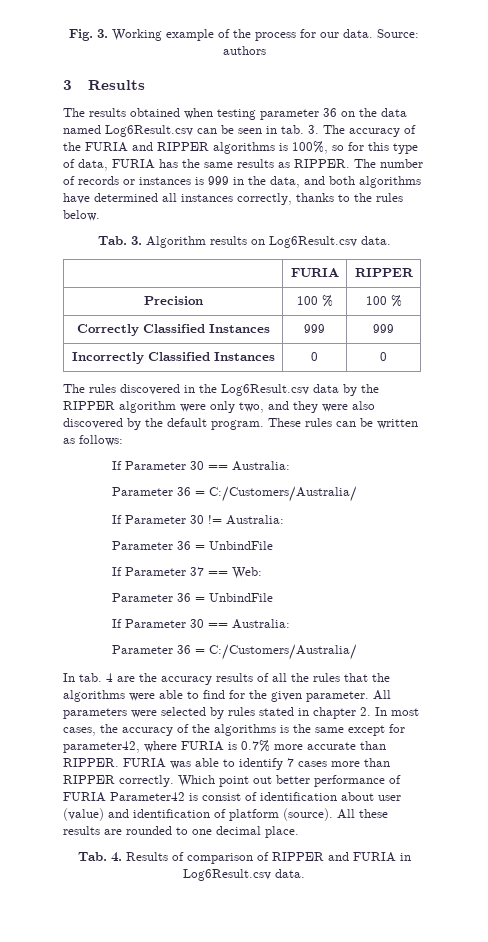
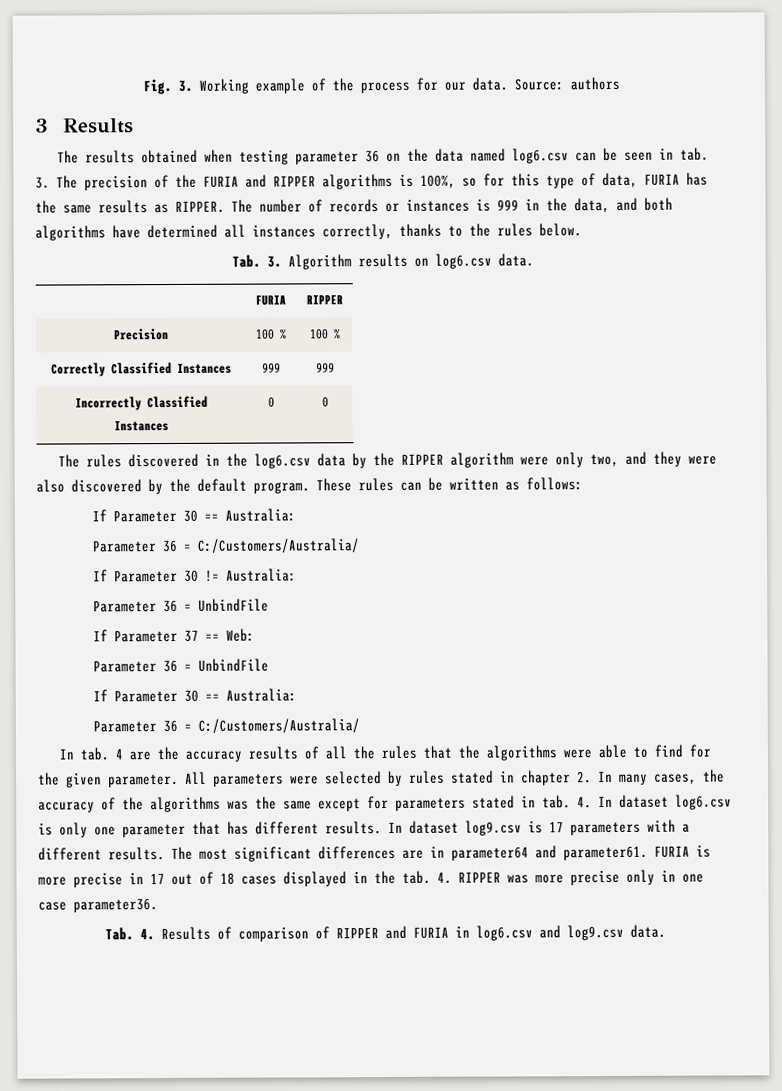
[105,125,193,137] Log6Result.csv -> [512,148,570,164] log6.csv
[349,128,400,137] accuracy -> [84,175,148,191] precision
[268,236,357,248] Log6Result.csv -> [434,253,492,269] log6.csv
[221,384,309,396] Log6Result.csv -> [254,453,312,469] log6.csv
[391,708,419,716] most -> [619,773,648,785] many
[280,725,289,733] is -> [227,800,249,810] was
[63,740,386,753] [63,758,390,770] [63,775,401,787] [63,792,401,802] [63,808,388,821] [63,826,299,838] parameter42, where FURIA is 0.7% more accurate than RIPPER. FURIA was able to identify 7 cases more than RIPPER correctly. Which point out better performance of FURIA Parameter42 is consist of identification about user (value) and identification of platform (source). All these results are rounded to one decimal place. -> [395,794,732,811] [38,819,690,838] [38,844,711,862] [38,869,704,888] [38,898,158,913] parameters stated in tab. 4. In dataset log6.csv is only one parameter that has different results. In dataset log9.csv is 17 parameters with a different results. The most significant differences are in parameter64 and parameter61. FURIA is more precise in 17 out of 18 cases displayed in the tab. 4. RIPPER was more precise only in one case parameter36.
[183,869,271,881] Log6Result.csv -> [476,924,624,941] log6.csv and log9.csv

